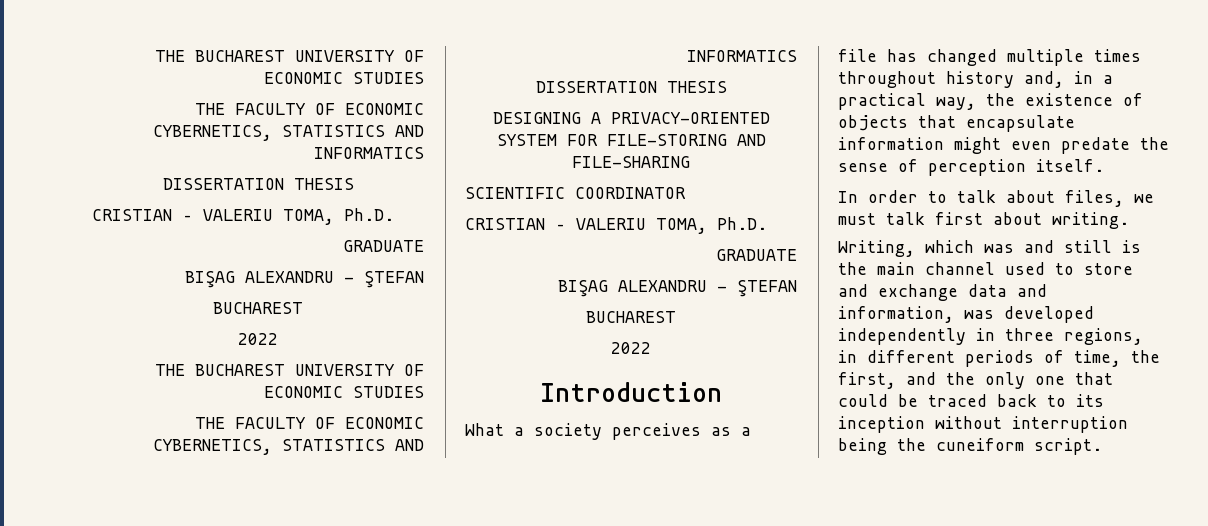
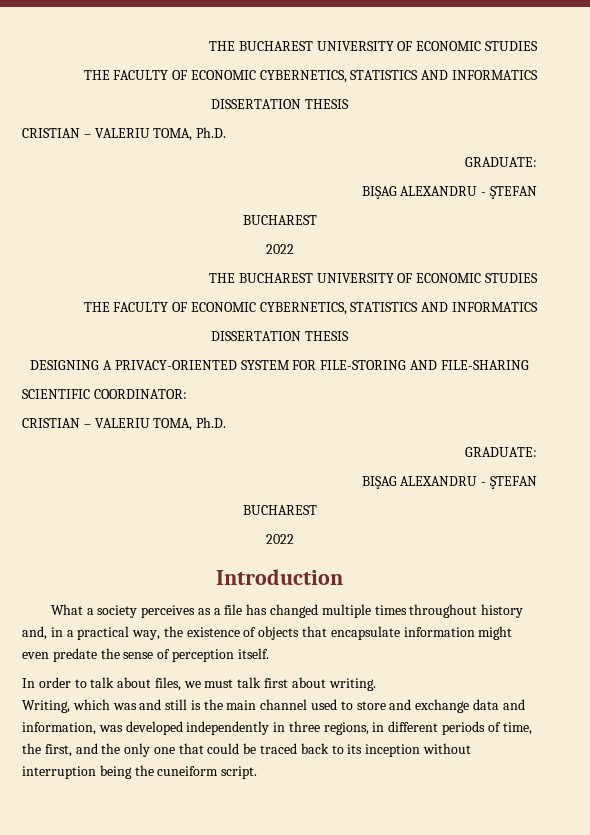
[343,240,424,252] GRADUATE -> [465,157,537,167] GRADUATE:
[575,187,686,199] [465,217,767,234] [716,249,797,261] COORDINATOR // CRISTIAN – VALERIU TOMA, Ph.D. // GRADUATE -> [93,389,187,399] [22,417,227,431] [465,447,537,457] COORDINATOR: // CRISTIAN – VALERIU TOMA, Ph.D. // GRADUATE:

